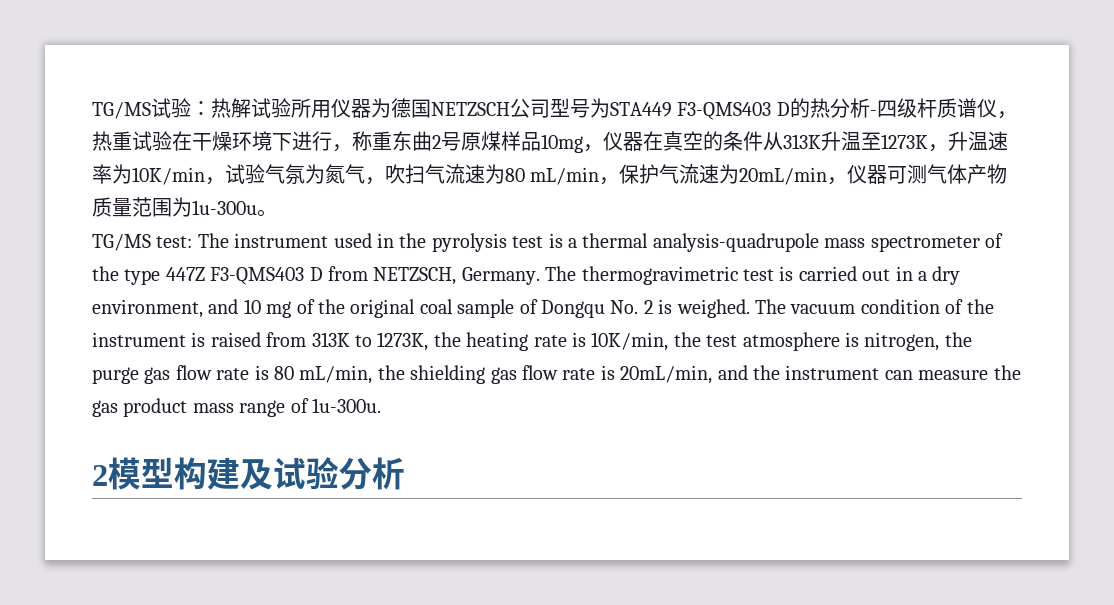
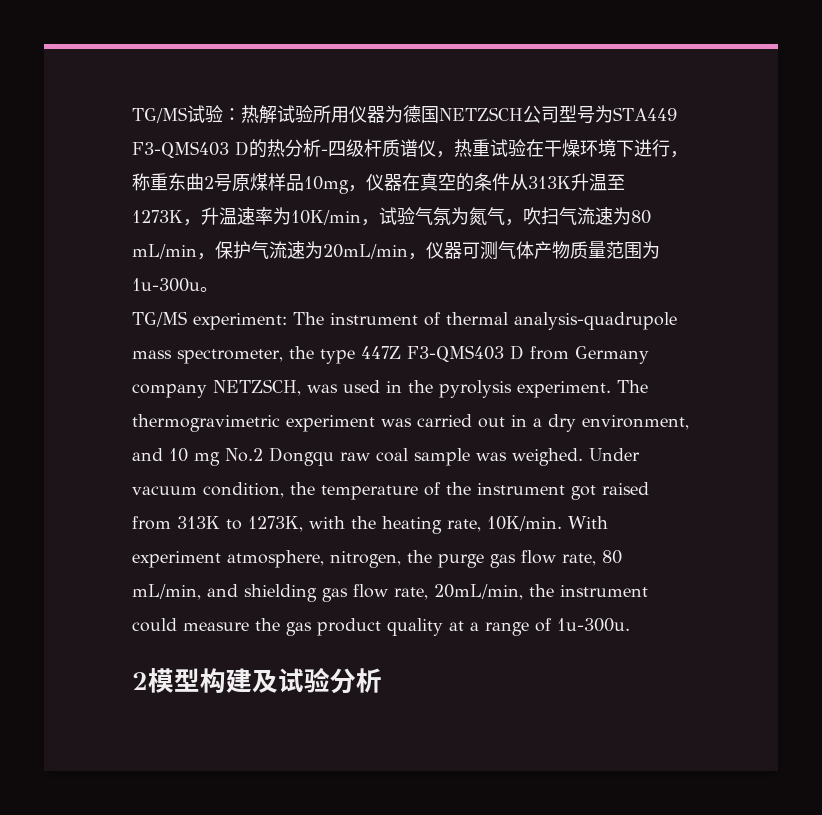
[156,236,193,248] test: -> [193,313,287,330] experiment:
[333,233,577,252] used in the pyrolysis test is a -> [424,312,441,326] of
[870,233,1003,252] spectrometer of -> [177,349,283,364] spectrometer,
[373,266,794,285] NETZSCH, Germany. The thermogravimetric test is -> [575,346,649,364] [132,379,648,398] [132,414,412,432] Germany company NETZSCH, was used in the pyrolysis experiment. The thermogravimetric experiment was
[296,299,940,318] of the original coal sample of Dongqu No. 2 is weighed. The vacuum condition -> [225,447,640,466] [132,482,418,500] No.2 Dongqu raw coal sample was weighed. Under vacuum condition, the temperature
[191,332,206,347] is -> [571,485,596,500] got
(429, 341) none -> [309,516,345,529] with
[533,332,859,351] rate is 10K/min, the test atmosphere is -> [447,516,608,532] [132,550,324,568] rate, 10K/min. With experiment atmosphere,
[216,365,269,380] rate is -> [562,553,596,566] rate,
[377,365,405,380] the -> [207,584,238,597] and
[562,365,913,384] rate is 20mL/min, and the instrument can -> [394,584,648,600] [132,618,177,632] rate, 20mL/min, the instrument could
[192,403,234,413] mass -> [387,618,479,636] quality at a

